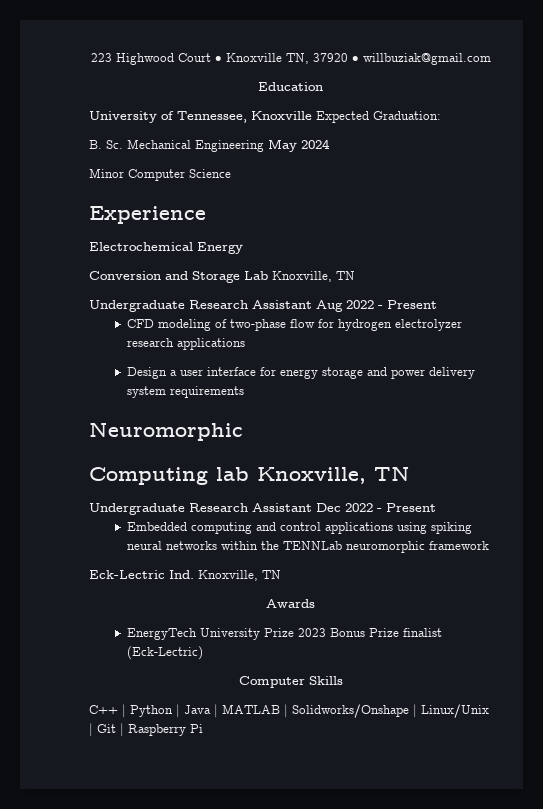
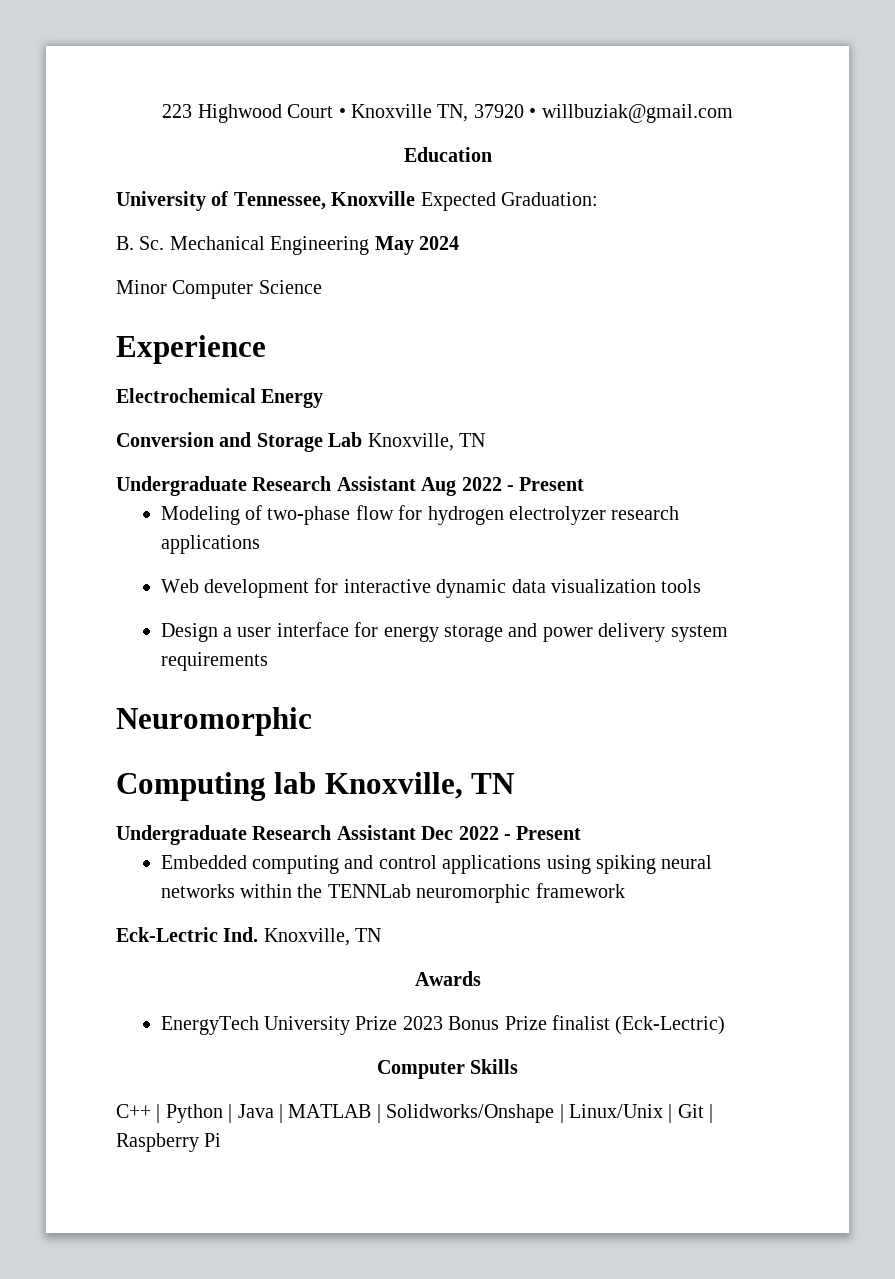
[126,319,211,331] CFD modeling -> [160,506,240,525] Modeling
(245, 344) none -> [160,578,702,598] // Web development for interactive dynamic data visualization tools

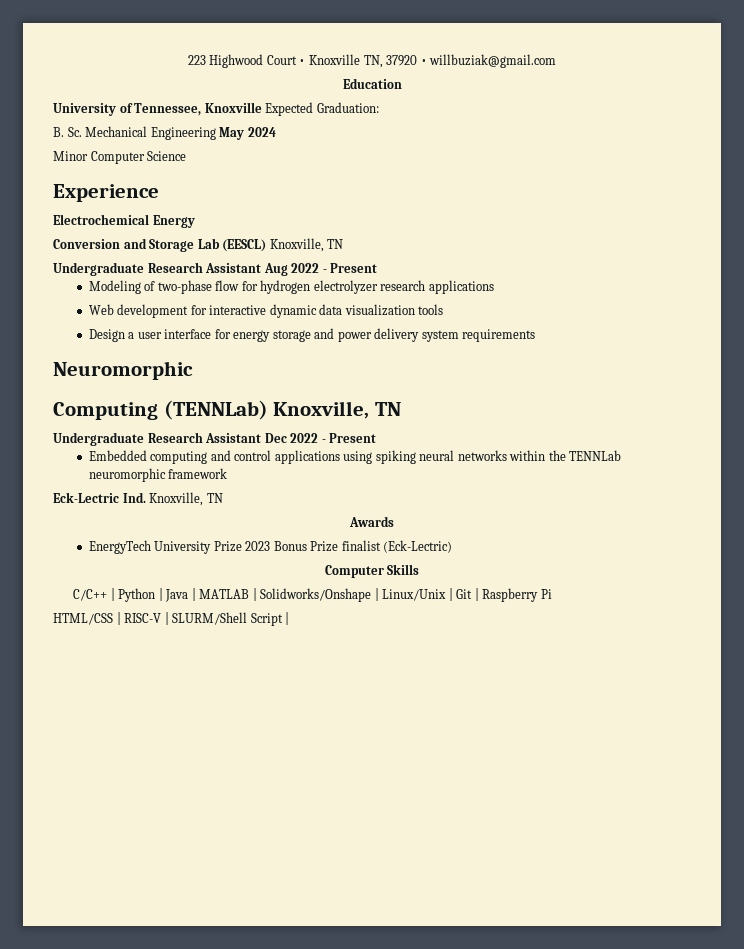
(363, 439) none -> [222,239,267,252] (EESCL)
[274,772,317,794] lab -> [163,400,268,420] (TENNLab)
[116,1104,151,1118] C++ -> [73,589,108,601] C/C++
(222, 1140) none -> [53,612,290,626] // HTML/CSS | RISC-V | SLURM/Shell Script |

